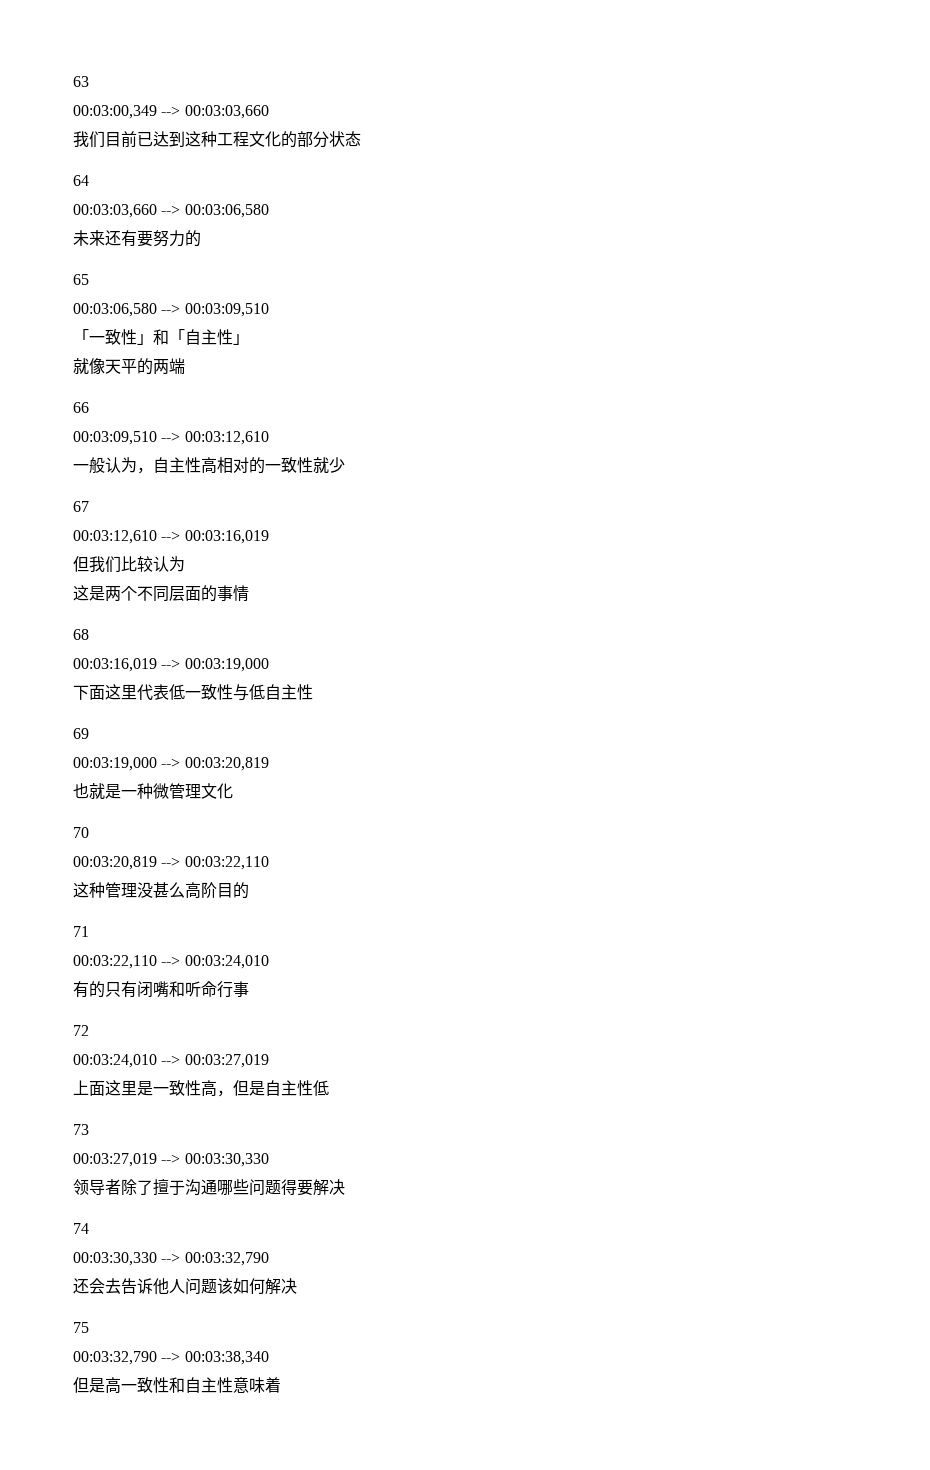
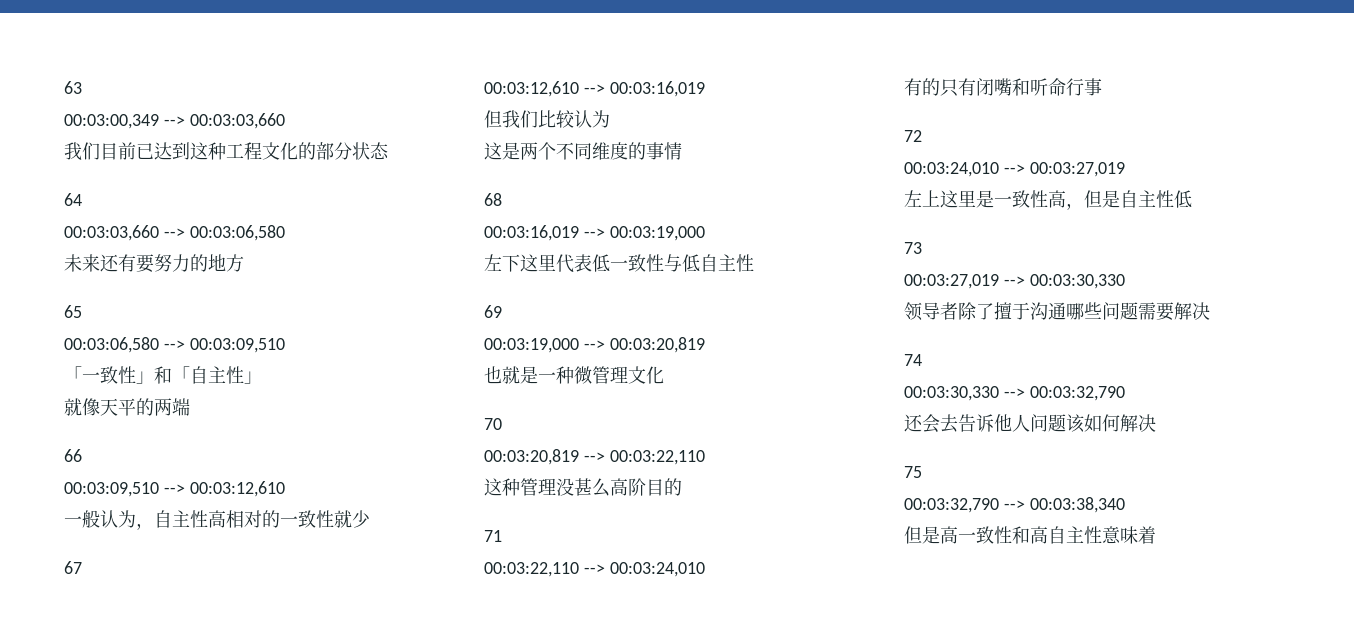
(201, 238) none -> [208,254,244,272] 地方
[169,586,201,601] 层面 -> [592,142,628,160] 维度
[73,685,105,700] 下面 -> [484,254,520,272] 左下
[73,1080,105,1096] 上面 -> [904,190,940,207] 左上
[281,1179,297,1195] 得 -> [1138,302,1156,320] 需
(185, 1385) none -> [1030,526,1048,544] 高

